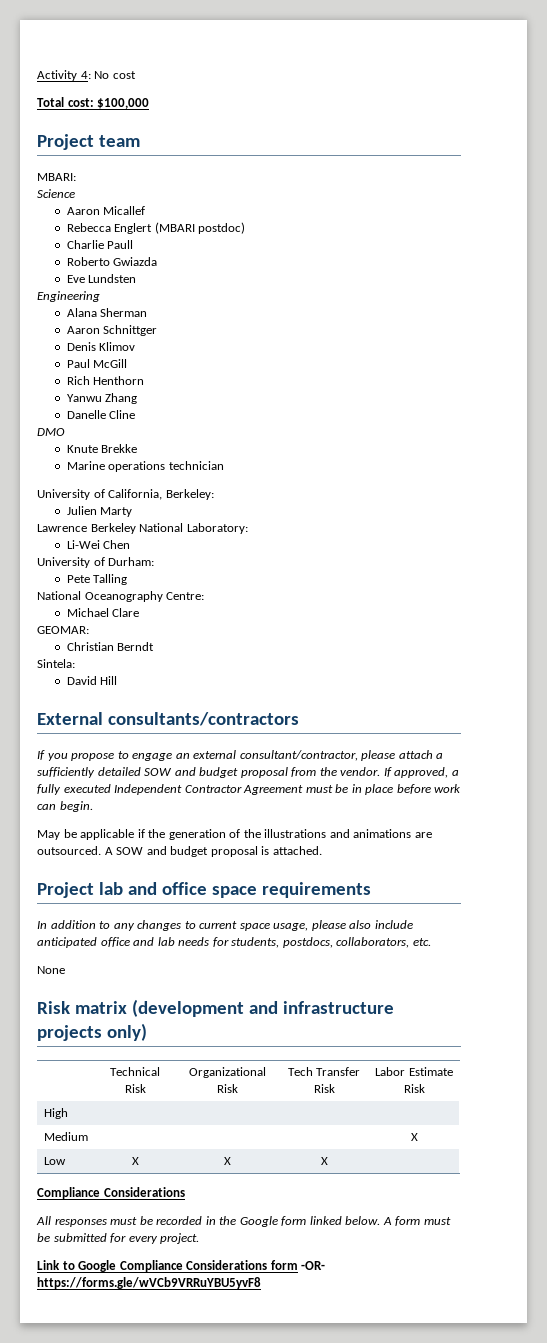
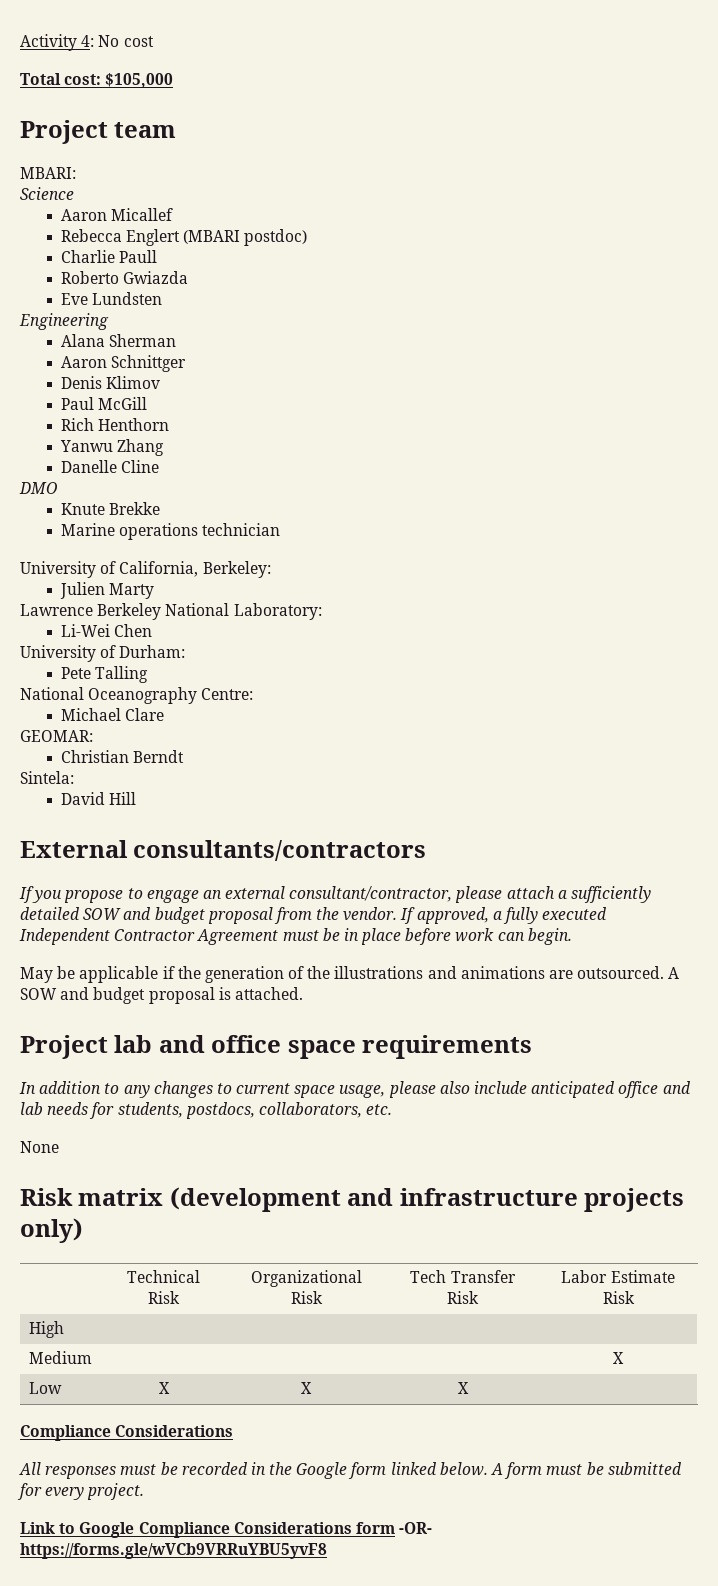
[97,98,150,109] $100,000 -> [105,73,174,88] $105,000

